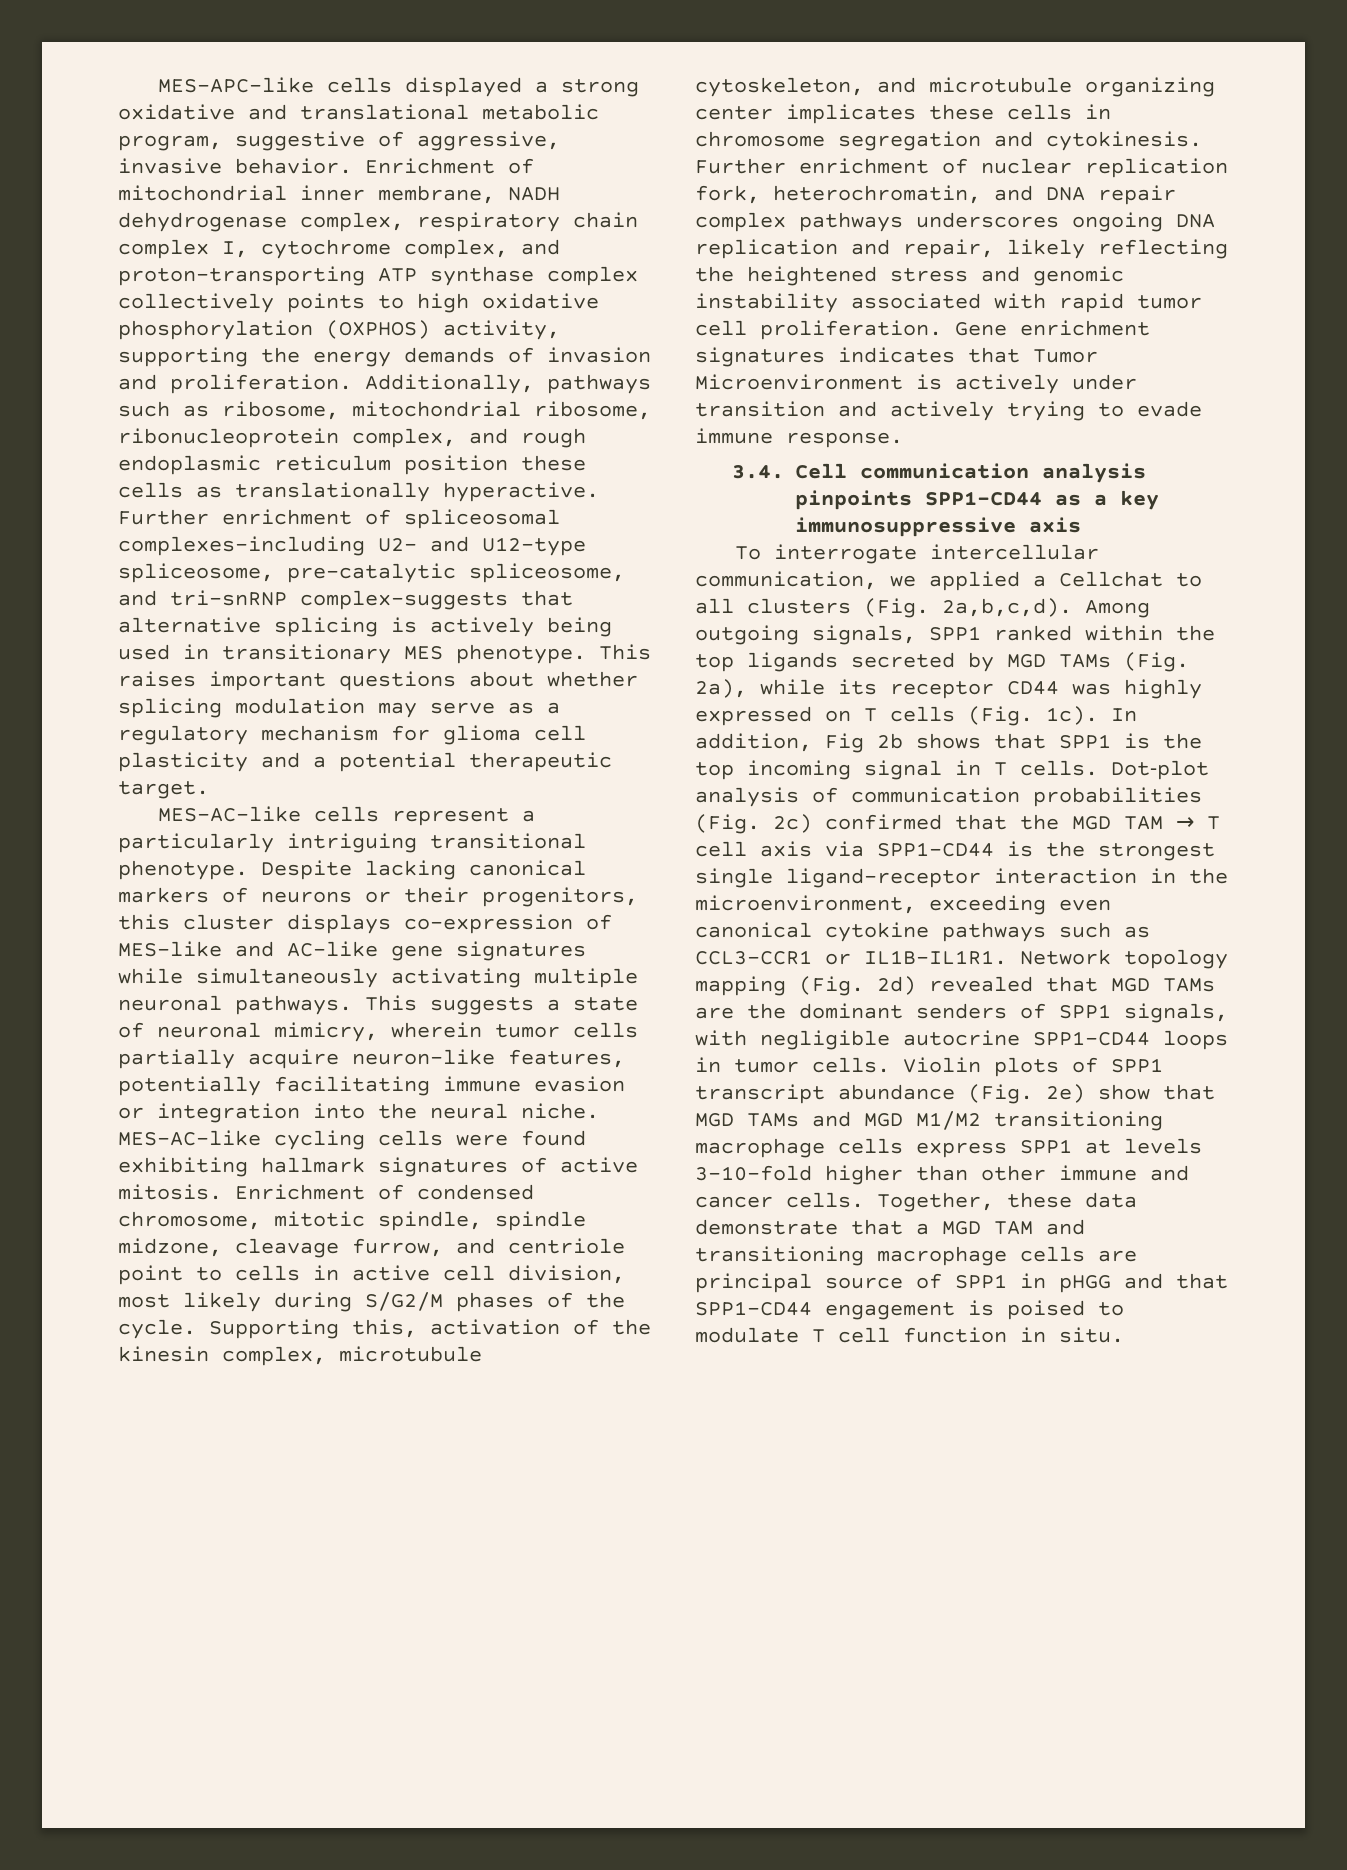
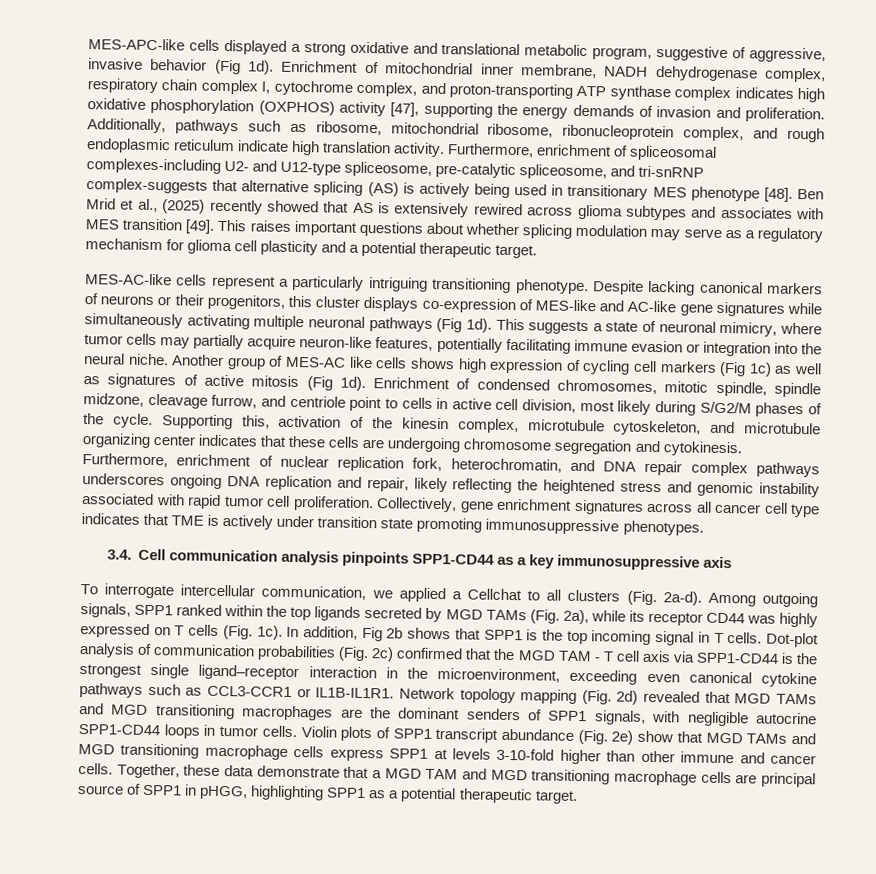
[235,158,352,174] behavior. -> [150,58,275,75] behavior (Fig 1d).
[118,293,404,313] collectively points to -> [734,87,794,99] indicates
[443,320,560,340] activity, -> [339,101,420,117] activity [47],
[404,455,586,475] [118,482,599,502] [118,509,209,525] position these cells as translationally hyperactive. Further -> [237,140,535,158] indicate high translation activity. Furthermore,
(378, 627) none -> [367,181,399,197] (AS)
[456,644,586,664] phenotype. -> [690,186,824,202] [86,198,824,221] [85,218,216,234] phenotype [48]. Ben Mrid et al., (2025) recently showed that AS is extensively rewired across glioma subtypes and associates with MES transition [49].
[430,833,586,849] transitional -> [432,277,512,294] transitioning
[235,995,352,1015] pathways. -> [368,317,492,333] pathways (Fig 1d).
[391,1022,482,1038] wherein -> [780,322,822,335] where
(638, 1030) none -> [160,337,191,349] may
[118,1130,586,1150] [118,1157,638,1177] [118,1184,222,1200] MES-AC-like cycling cells were found exhibiting hallmark signatures of active mitosis. -> [171,354,822,377] [83,373,366,391] Another group of MES-AC like cells shows high expression of cycling cell markers (Fig 1c) as well as signatures of active mitosis (Fig 1d).
[118,1211,261,1230] chromosome, -> [557,379,658,395] chromosomes,
[786,104,1111,124] implicates these cells in -> [198,434,461,453] indicates that these cells are undergoing
[695,158,786,174] Further -> [82,453,168,468] Furthermore,
[955,320,1150,336] [695,347,1098,367] [695,374,1137,394] [695,401,1202,421] [695,428,903,448] Gene enrichment signatures indicates that Tumor Microenvironment is actively under transition and actively trying to evade immune response. -> [376,497,820,518] [81,513,704,536] Collectively, gene enrichment signatures across all cancer cell type indicates that TME is actively under transition state promoting immunosuppressive phenotypes.
[942,598,1072,617] 2a,b,c,d). -> [662,591,702,606] 2a-d).
[1176,817,1194,829] → -> [593,657,600,662] -
(1215, 985) none -> [79,703,334,721] and MGD transitioning macrophages
[916,1111,981,1130] M1/M2 -> (115, 749) none
(1085, 1227) none -> [490,769,528,781] MGD
[1059,1273,1228,1293] [695,1300,1124,1320] [695,1327,1124,1343] pHGG and that SPP1-CD44 engagement is poised to modulate T cell function in situ. -> [199,785,578,804] pHGG, highlighting SPP1 as a potential therapeutic target.

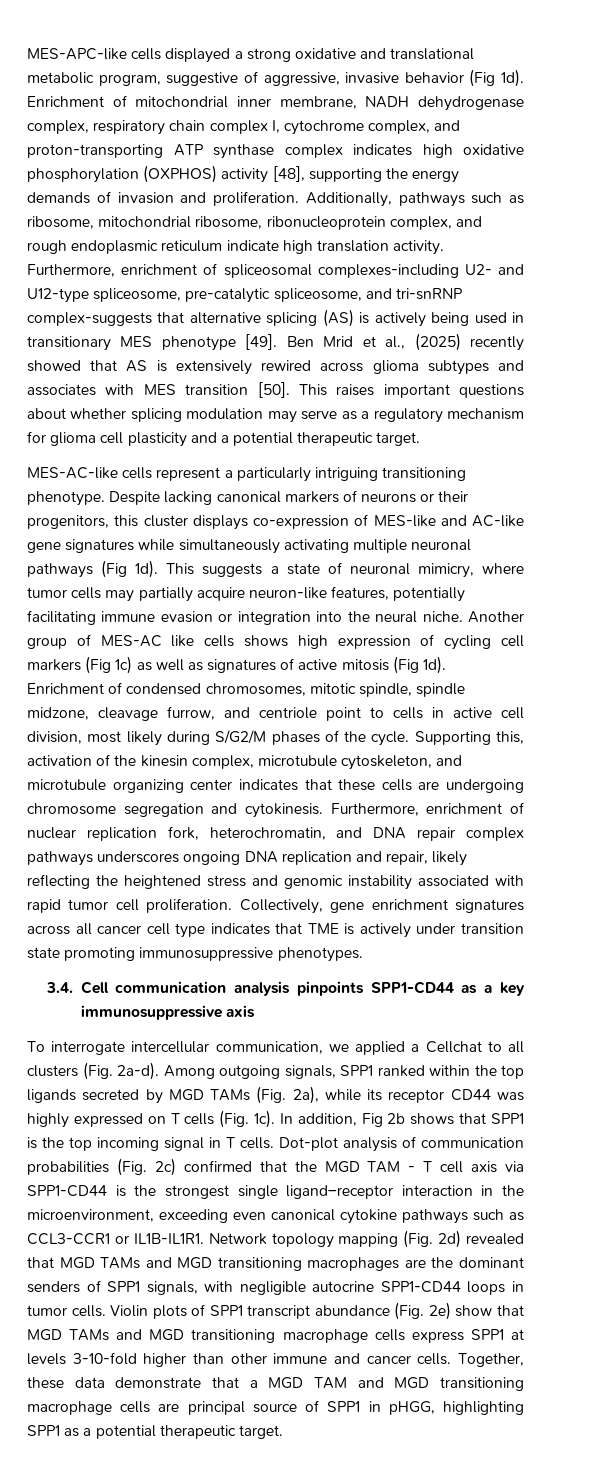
[390,102,420,117] [47], -> [272,166,305,182] [48],
[763,187,793,202] [48]. -> [245,334,278,350] [49].
[185,219,216,234] [49]. -> [257,382,290,398] [50].

